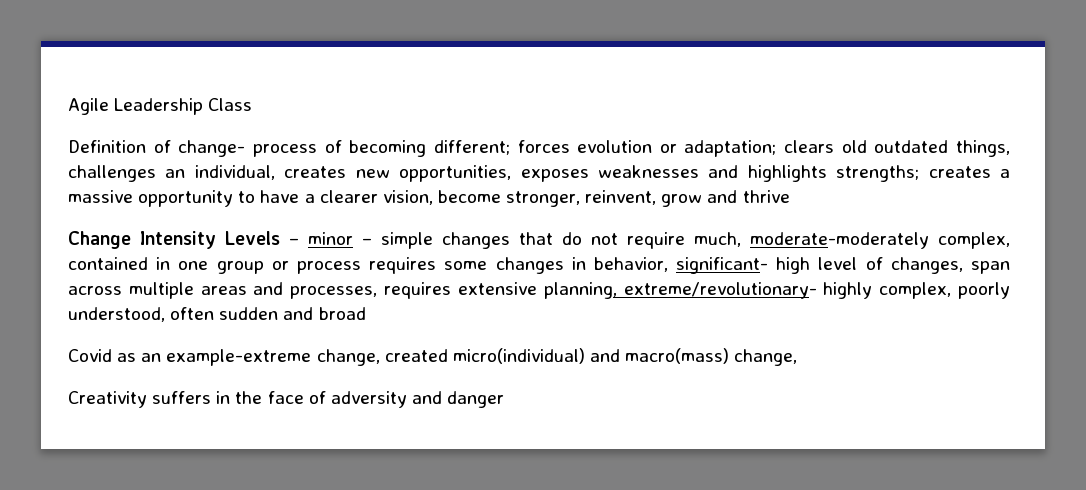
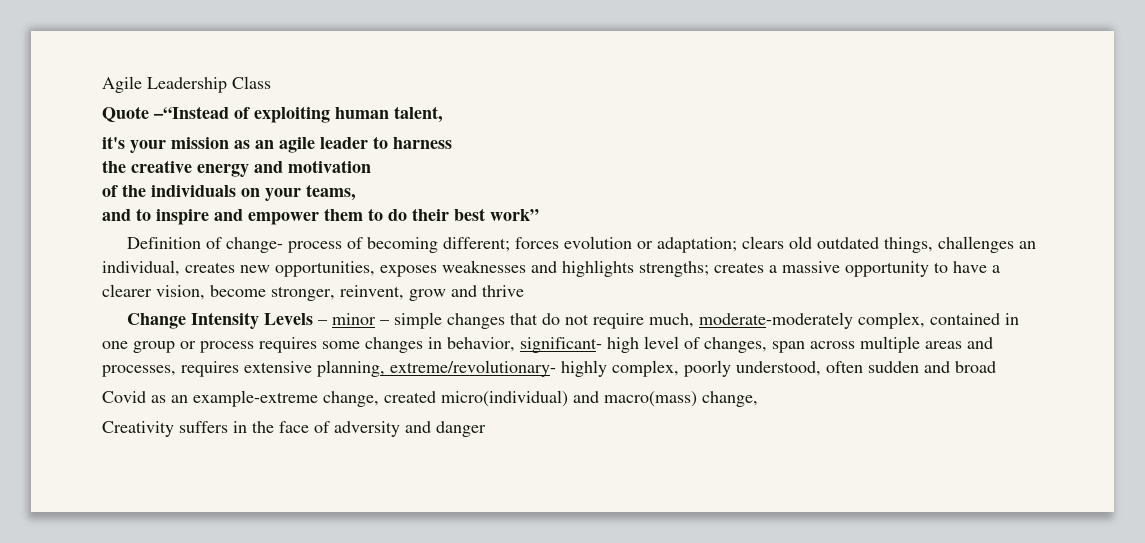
(253, 104) none -> [102,106,443,123] [102,136,452,153] [102,160,371,177] [102,184,356,201] [102,208,539,225] // Quote –“Instead of exploiting human talent, // it's your mission as an agile leader to harness // the creative energy and motivation // of the individuals on your teams, // and to inspire and empower them to do their best work”

